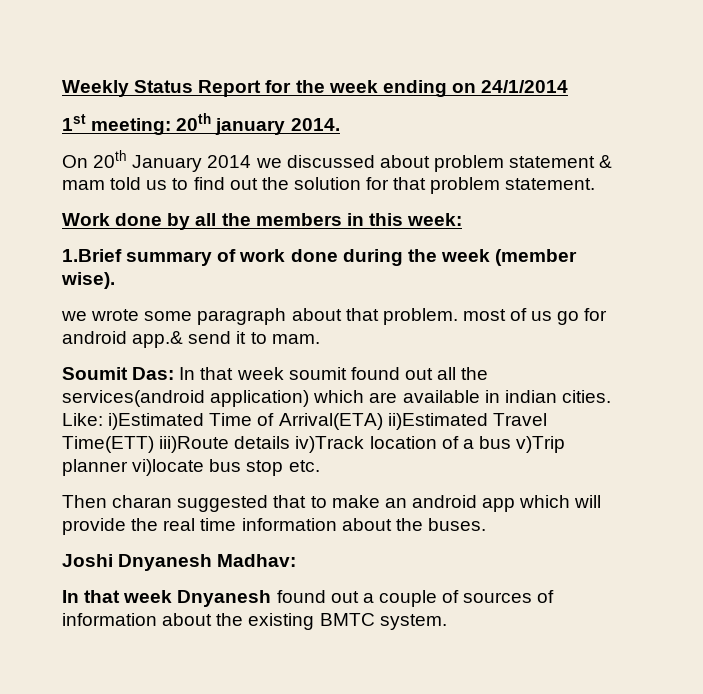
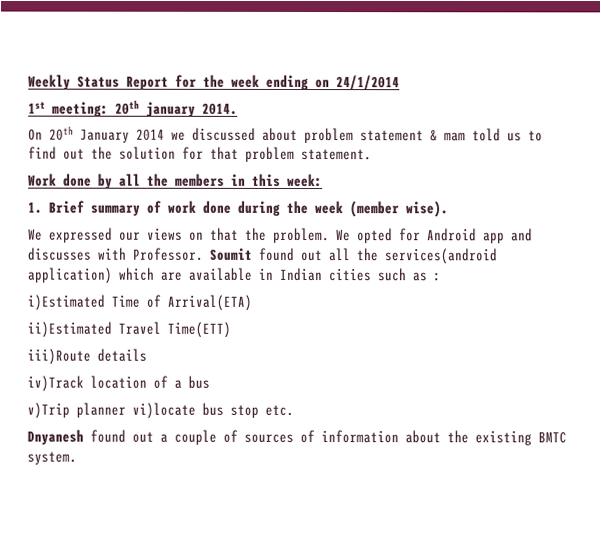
[62,249,122,262] 1.Brief -> [28,200,85,214] 1. Brief
[61,308,608,325] [62,331,320,348] [62,367,347,380] we wrote some paragraph about that problem. most of us go for android app.& send it to mam. // Soumit Das: In that week soumit -> [28,227,533,244] [28,247,253,261] We expressed our views on that the problem. We opted for Android app and discusses with Professor. Soumit
[504,390,611,403] [62,413,103,426] indian cities. Like: -> [279,267,441,282] Indian cities such as : //
(383, 421) none -> (252, 302) //
(154, 444) none -> (231, 329) //
(291, 442) none -> (147, 355) //
(511, 442) none -> (210, 382) //
[62,495,602,512] [62,518,486,535] [62,554,297,571] [62,590,173,603] Then charan suggested that to make an android app which will provide the real time information about the buses. // Joshi Dnyanesh Madhav: // In that week -> (294, 410) none

